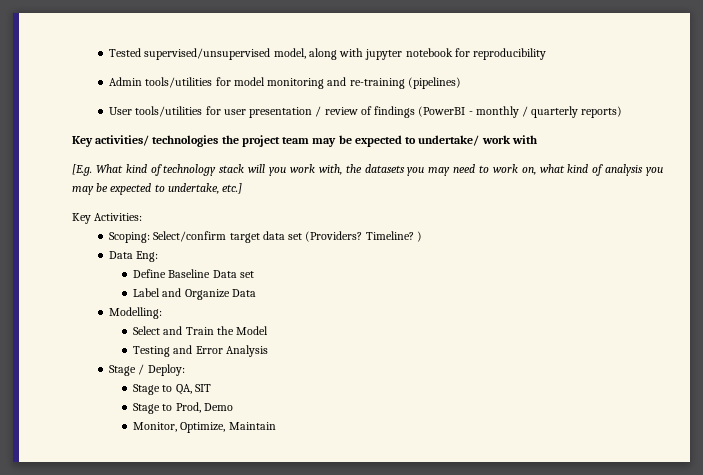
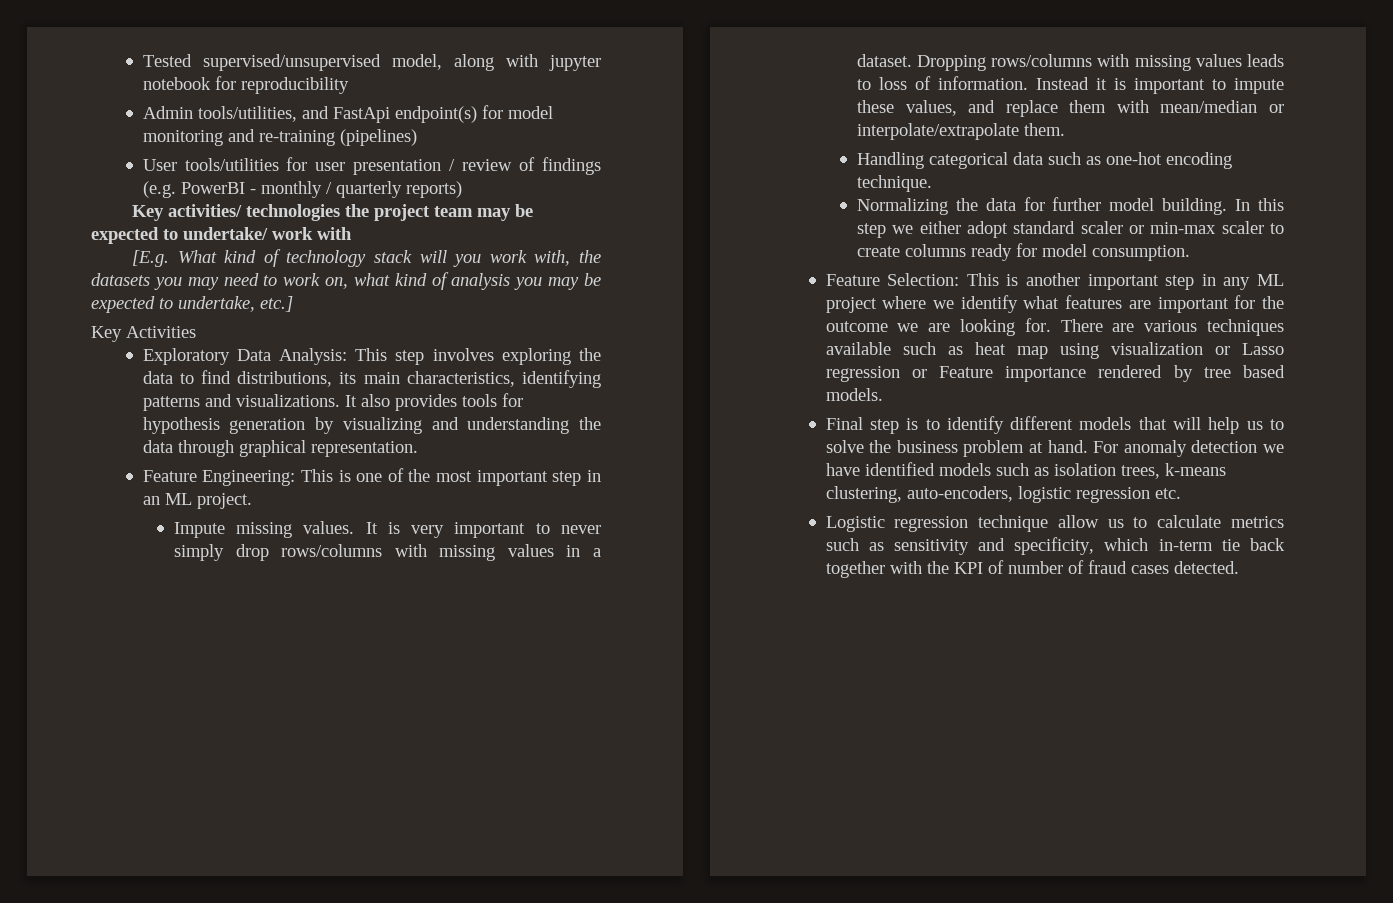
[145,77,213,88] tools/utilities -> [197,106,477,123] tools/utilities, and FastApi endpoint(s)
[418,106,466,117] (PowerBI -> [142,181,245,198] (e.g. PowerBI
[94,213,143,221] [109,231,422,243] [109,251,159,262] [133,269,254,278] [133,288,256,300] [109,307,163,319] [133,326,268,335] [133,345,268,357] [109,364,185,376] [133,384,211,395] [133,402,233,414] [133,422,276,433] Activities: // Scoping: Select/confirm target data set (Providers? Timeline? ) // Data Eng: // Define Baseline Data set // Label and Organize Data // Modelling: // Select and Train the Model // Testing and Error Analysis // Stage / Deploy: // Stage to QA, SIT // Stage to Prod, Demo // Monitor, Optimize, Maintain -> [126,326,196,338] [142,348,601,365] [142,370,601,388] [142,393,523,411] [142,417,601,434] [142,440,418,457] [142,468,601,486] [142,493,252,509] [173,521,601,538] [173,544,601,561] [856,54,1284,71] [856,76,1284,94] [856,100,1284,117] [856,123,1065,140] [856,152,1232,169] [856,175,932,192] [856,197,1284,215] [856,221,1284,238] [856,243,1190,261] [825,273,1284,290] [825,295,1284,313] [825,318,1284,336] [825,342,1284,359] [825,365,1285,382] [825,388,883,401] [825,416,1284,434] [825,440,1284,457] [825,462,1226,479] [825,486,1181,503] [825,515,1284,532] [825,537,1285,555] [825,560,1239,578] Activities // Exploratory Data Analysis: This step involves exploring the data to find distributions, its main characteristics, identifying patterns and visualizations. It also provides tools for hypothesis generation by visualizing and understanding the data through graphical representation. // Feature Engineering: This is one of the most important step in an ML project. // Impute missing values. It is very important to never simply drop rows/columns with missing values in a dataset. Dropping rows/columns with missing values leads to loss of information. Instead it is important to impute these values, and replace them with mean/median or interpolate/extrapolate them. // Handling categorical data such as one-hot encoding technique. // Normalizing the data for further model building. In this step we either adopt standard scaler or min-max scaler to create columns ready for model consumption. // Feature Selection: This is another important step in any ML project where we identify what features are important for the outcome we are looking for. There are various techniques available such as heat map using visualization or Lasso regression or Feature importance rendered by tree based models. // Final step is to identify different models that will help us to solve the business problem at hand. For anomaly detection we have identified models such as isolation trees, k-means clustering, auto-encoders, logistic regression etc. // Logistic regression technique allow us to calculate metrics such as sensitivity and specificity, which in-term tie back together with the KPI of number of fraud cases detected.

